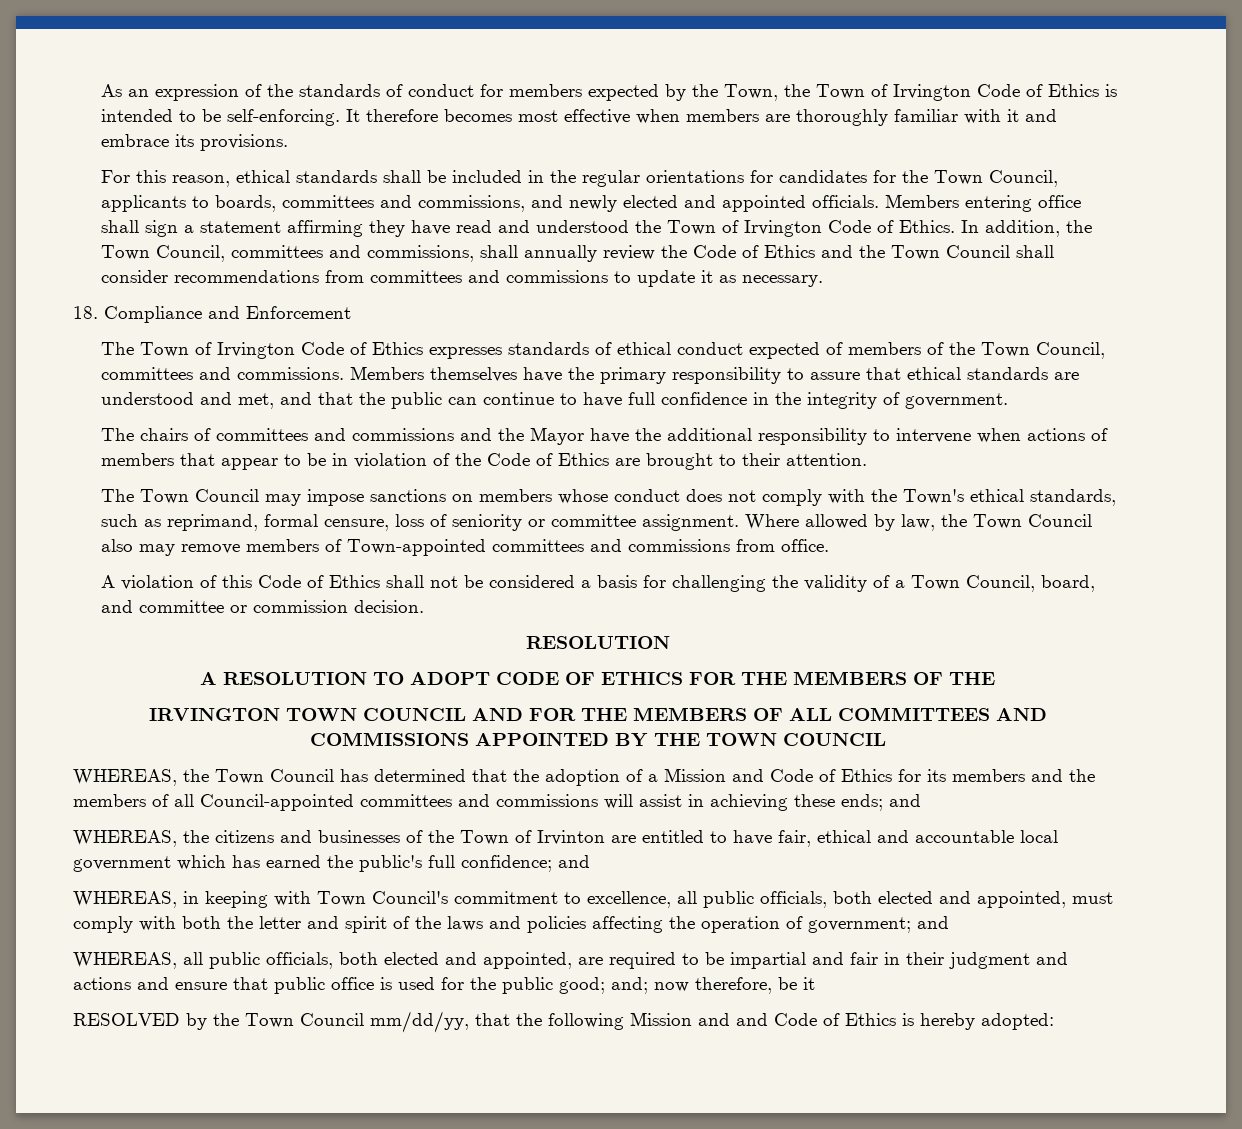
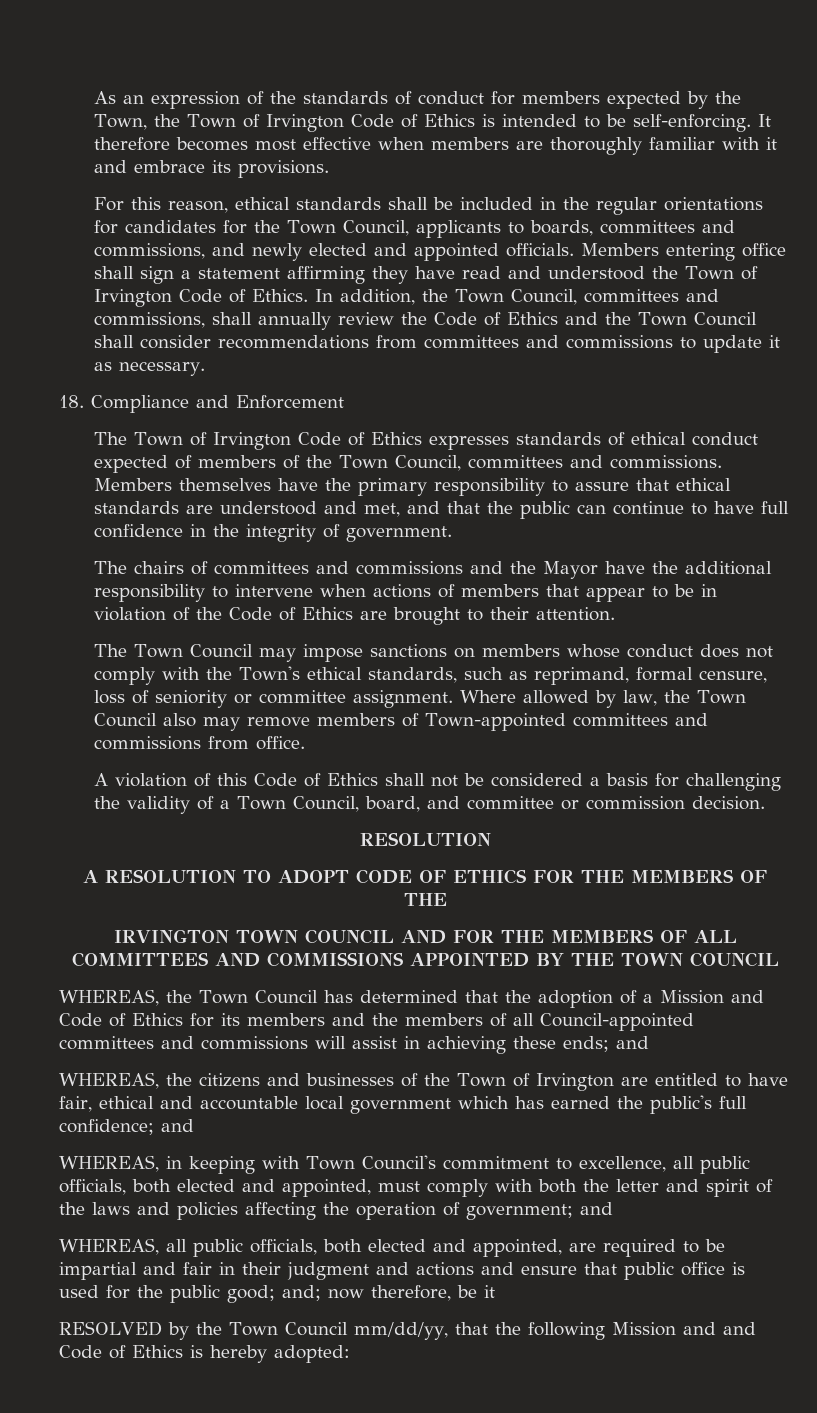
[537,830,605,845] Irvinton -> [535,1073,614,1091] Irvington

